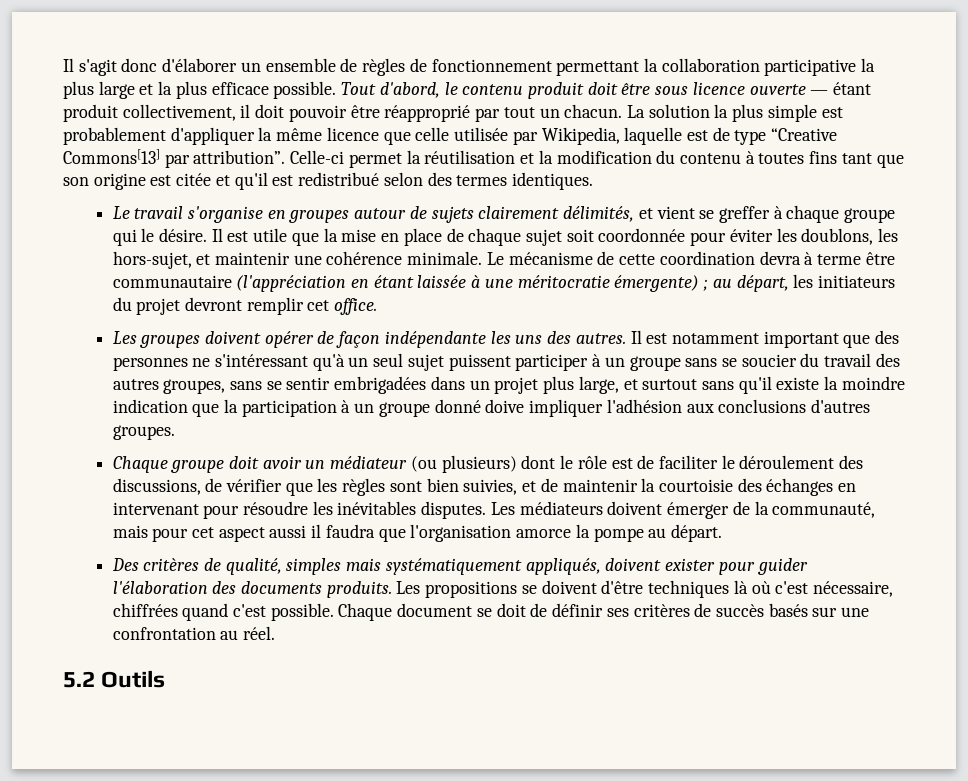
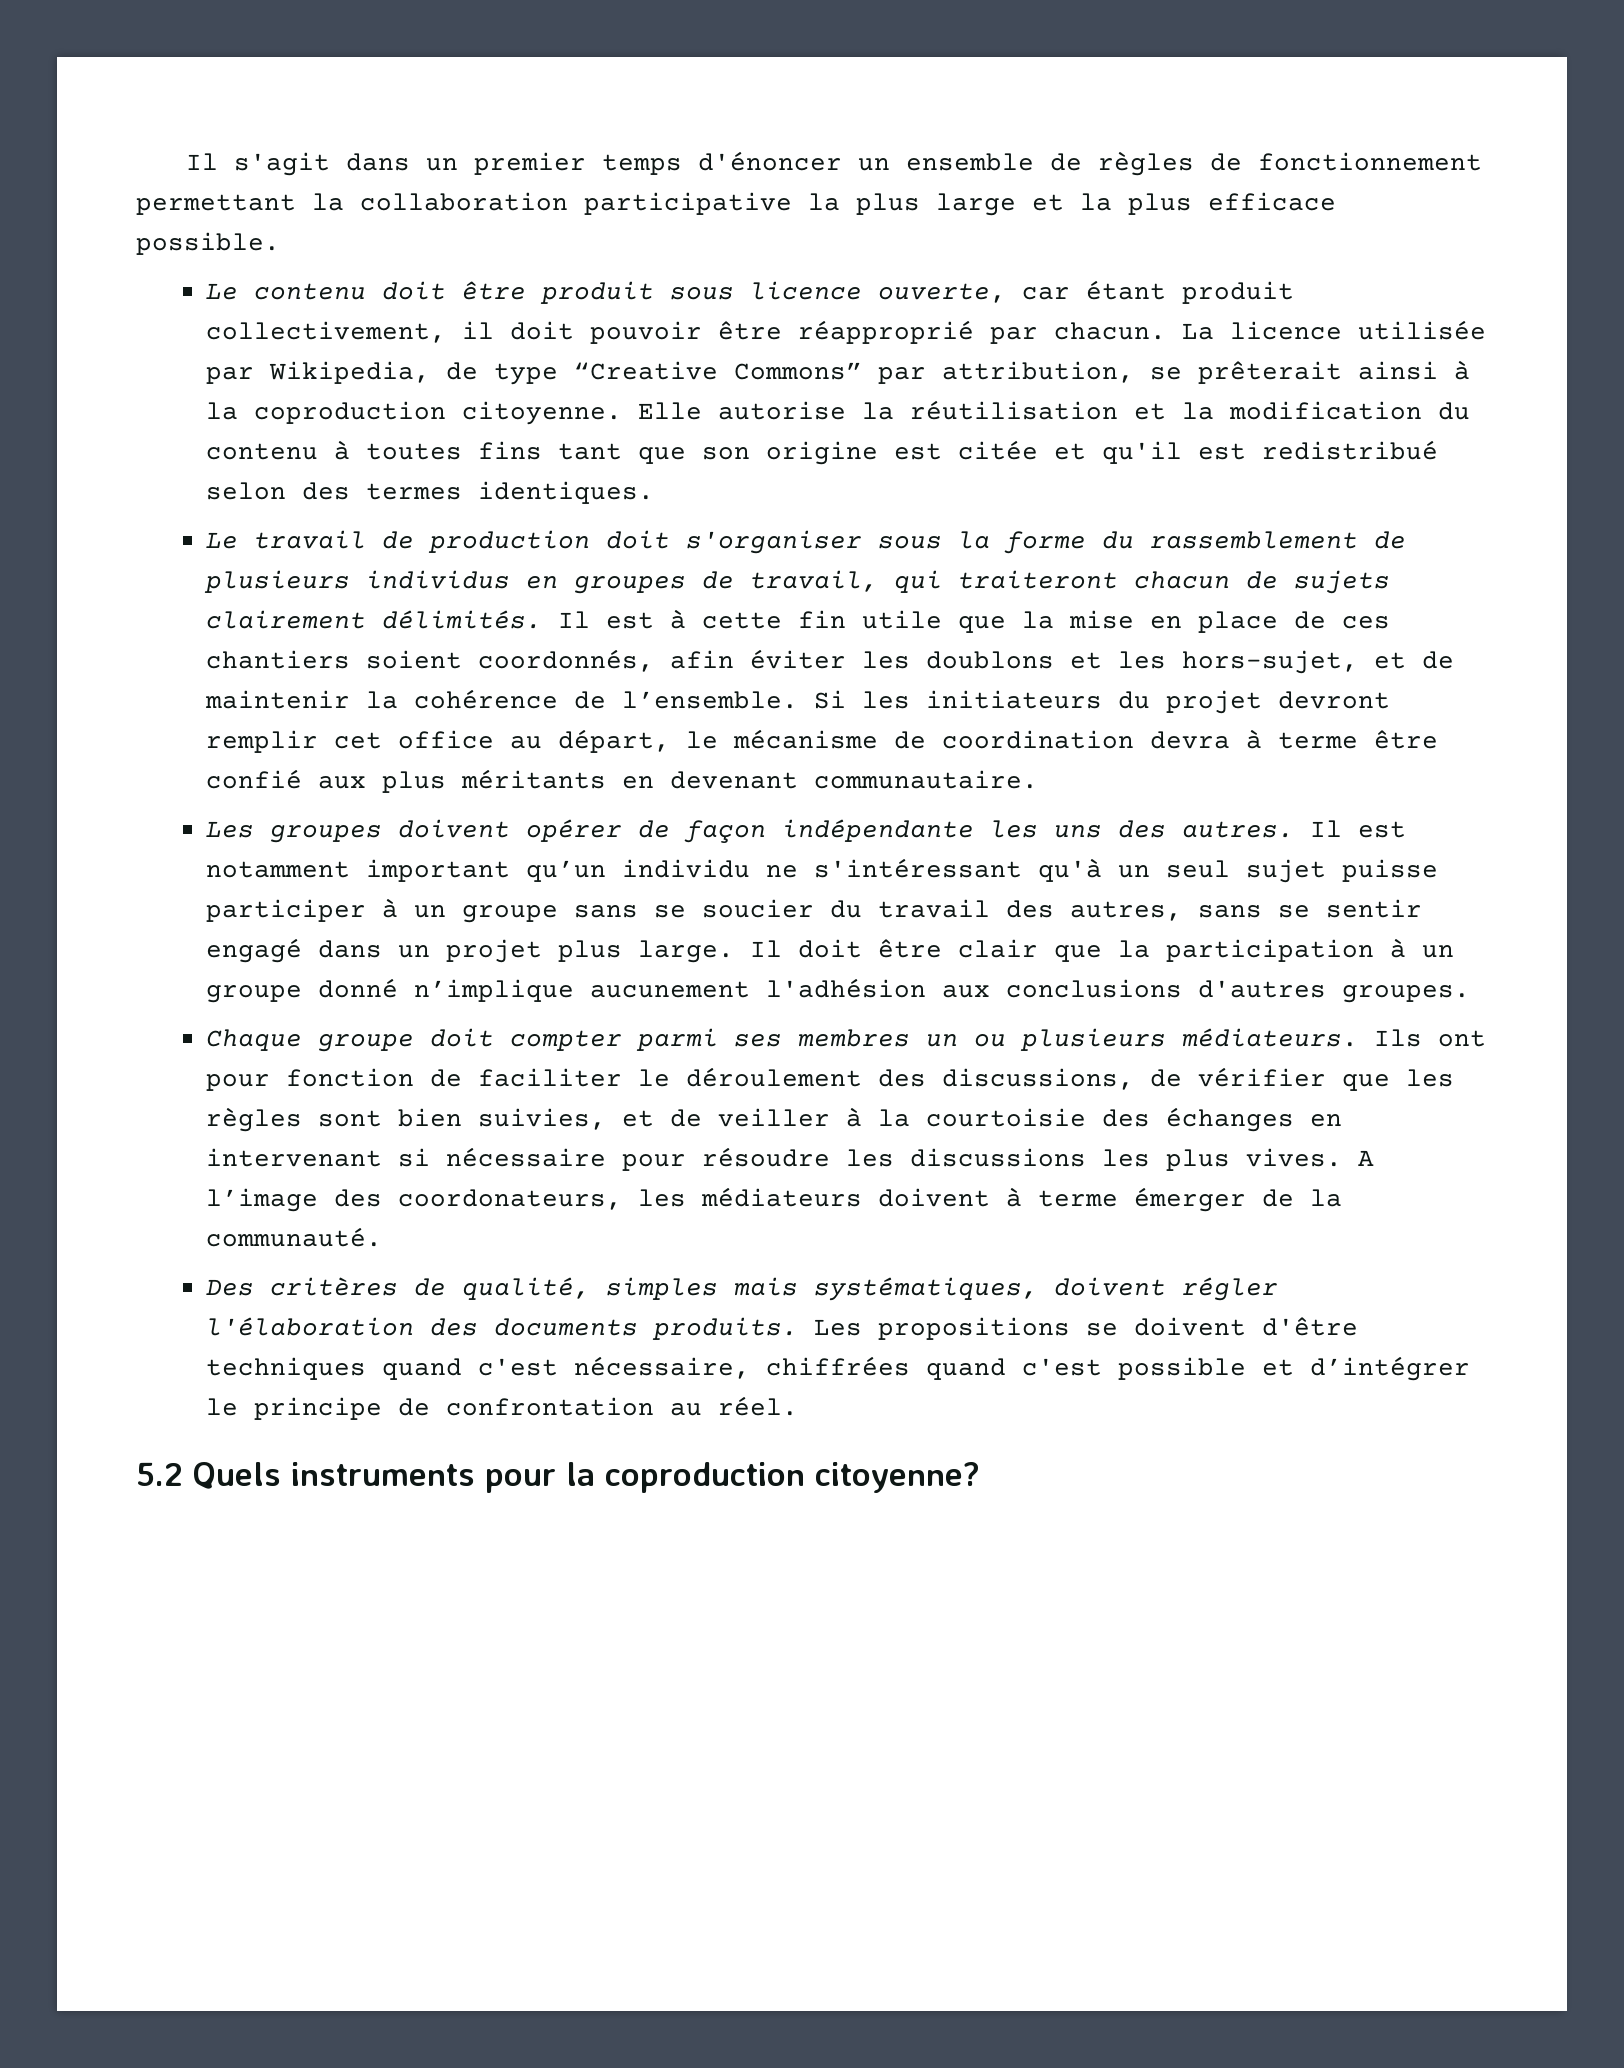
[121,58,238,72] donc d'élaborer -> [345,151,842,175] dans un premier temps d'énoncer
[341,82,651,99] Tout d'abord, le contenu produit doit être -> [206,281,655,304] // Le contenu doit être produit
[749,84,829,95] ouverte — -> [878,283,1071,303] ouverte, car
[503,104,843,122] [63,127,450,145] tout un chacun. La solution la plus simple est probablement d'appliquer la même licence que celle -> [1054,321,1343,340] chacun. La licence
[624,127,708,145] laquelle est -> (431, 372) none
[63,149,402,168] Commons[13] par attribution”. Celle-ci permet -> [734,360,1471,384] [206,401,847,425] Commons” par attribution, se prêterait ainsi à la coproduction citoyenne. Elle autorise
[188,205,896,223] [112,228,249,246] s'organise en groupes autour de sujets clairement délimités, et vient se greffer à chaque groupe qui le désire. Il est -> [382,530,1407,554] [204,570,1391,594] [206,609,847,629] de production doit s'organiser sous la forme du rassemblement de plusieurs individus en groupes de travail, qui traiteront chacun de sujets clairement délimités. Il est à cette fin
[468,228,899,246] [112,251,895,269] [112,275,789,292] chaque sujet soit coordonnée pour éviter les doublons, les hors-sujet, et maintenir une cohérence minimale. Le mécanisme de cette coordination devra à terme être communautaire (l'appréciation en étant laissée à une méritocratie émergente) ; au départ, -> [1342,616,1391,629] [206,649,1455,674] [205,689,847,709] ces chantiers soient coordonnés, afin éviter les doublons et les hors-sujet, et de maintenir la cohérence de l’ensemble. Si
[334,298,378,315] office. -> [398,729,1439,753] [206,769,1039,793] office au départ, le mécanisme de coordination devra à terme être confié aux plus méritants en devenant communautaire.
[843,330,900,348] [112,357,188,371] que des personnes -> [526,859,751,882] qu’un individu
[448,354,511,371] puissent -> [1342,859,1439,882] puisse
[112,379,226,394] autres groupes, -> [1070,901,1183,921] autres,
[334,376,427,394] embrigadées -> [206,938,303,963] engagé
[578,376,905,394] [112,399,188,413] large, et surtout sans qu'il existe la moindre indication -> [638,939,1039,963] large. Il doit être clair
[485,399,604,417] doive impliquer -> [414,979,751,1002] n’implique aucunement
[262,455,633,473] avoir un médiateur (ou plusieurs) dont le rôle est -> [510,1028,1487,1051] [206,1068,415,1091] compter parmi ses membres un ou plusieurs médiateurs. Ils ont pour fonction
[562,479,638,492] maintenir -> [718,1107,863,1127] veiller à
(199, 508) none -> [398,1147,607,1167] si nécessaire
[337,501,876,519] [112,524,723,542] inévitables disputes. Les médiateurs doivent émerger de la communauté, mais pour cet aspect aussi il faudra que l'organisation amorce la pompe au départ. -> [910,1148,1375,1171] [206,1187,1343,1212] [206,1227,383,1247] discussions les plus vives. A l’image des coordonateurs, les médiateurs doivent à terme émerger de la communauté.
[385,558,808,575] systématiquement appliqués, doivent exister pour guider -> [814,1277,1279,1301] systématiques, doivent régler
[733,580,771,594] là où -> [382,1358,463,1380] quand
[270,603,870,621] [112,626,276,640] [63,670,166,688] possible. Chaque document se doit de définir ses critères de succès basés sur une confrontation au réel. // 5.2 Outils -> [1118,1356,1471,1381] [206,1396,799,1420] [136,1462,980,1493] possible et d’intégrer le principe de confrontation au réel. // 5.2 Quels instruments pour la coproduction citoyenne?

